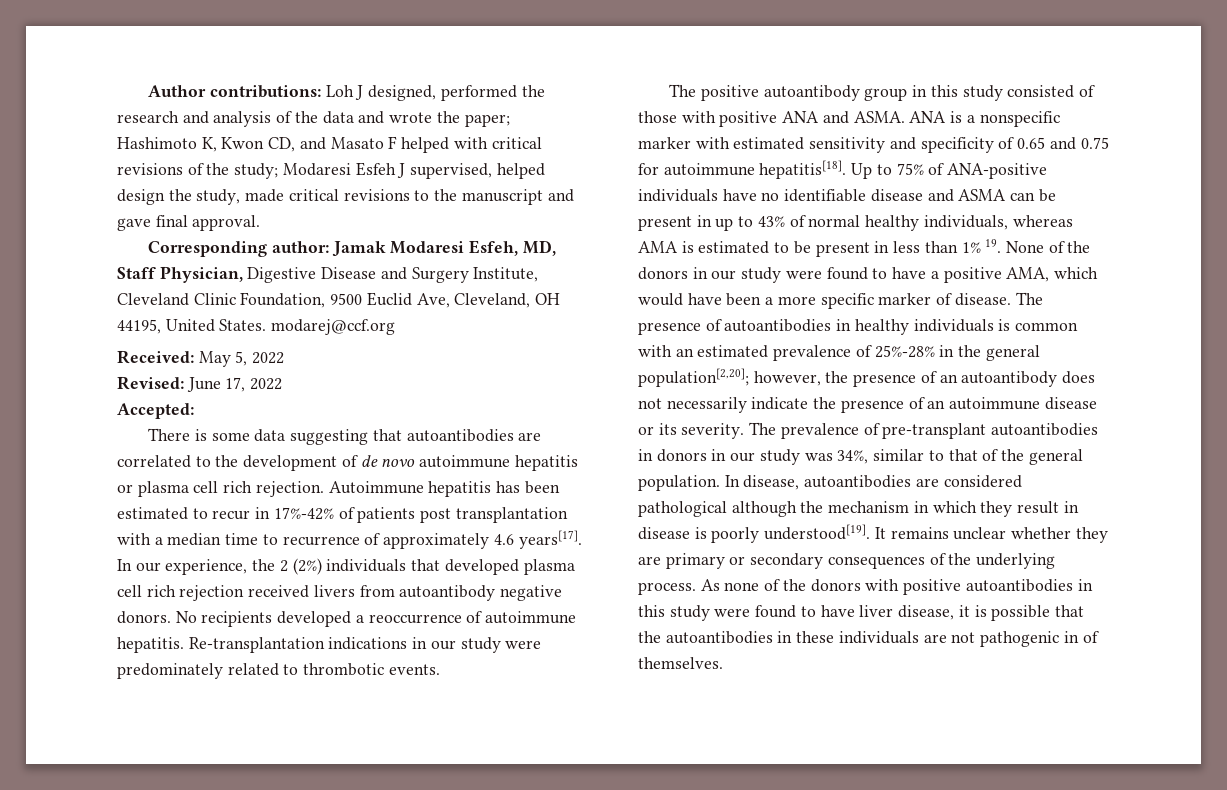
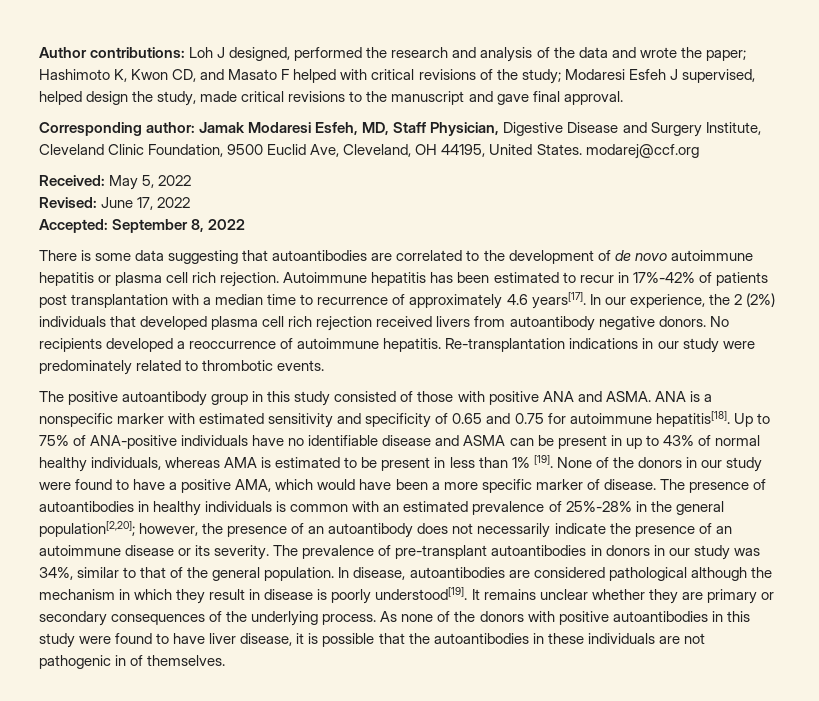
(194, 411) none -> [112,219,246,233] September 8, 2022
[985,239,1002,253] 19. -> [533,455,553,468] [19].

